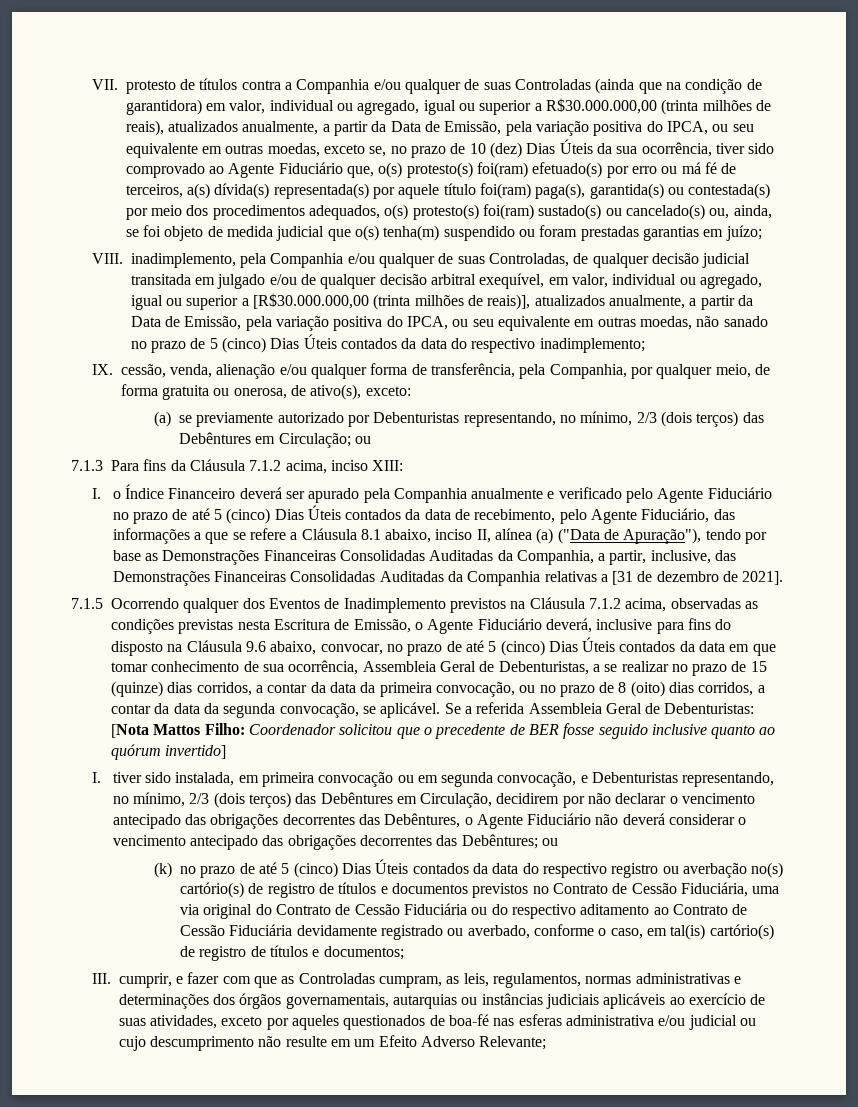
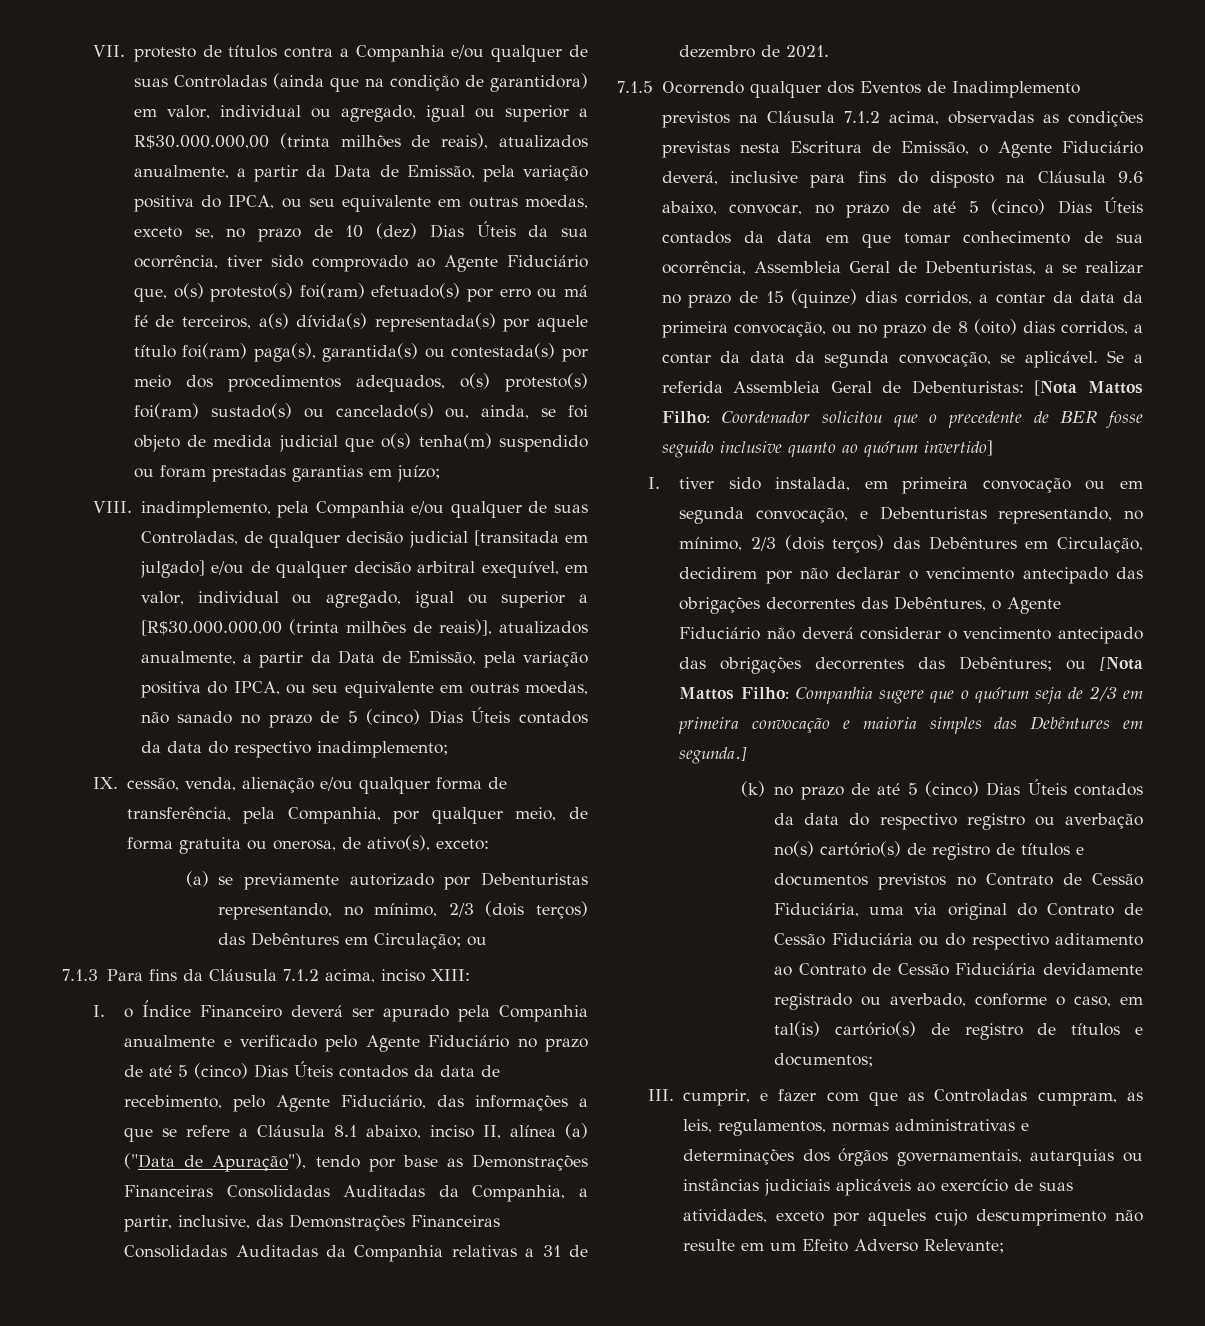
[130,274,266,289] transitada em julgado -> [473,530,588,546] [139,560,205,578] [transitada em julgado]
[612,571,634,585] [31 -> [542,1245,561,1257] 31
[742,571,784,585] 2021]. -> [786,45,830,58] 2021.
(558, 842) none -> [1100,656,1143,671] [679,686,1143,704] [678,716,1143,734] [679,746,748,764] [Nota Mattos Filho: Companhia sugere que o quórum seja de 2/3 em primeira convocação e maioria simples das Debêntures em segunda.]
[343,1014,756,1030] questionados de boa-fé nas esferas administrativa e/ou judicial ou -> (926, 1217) none

